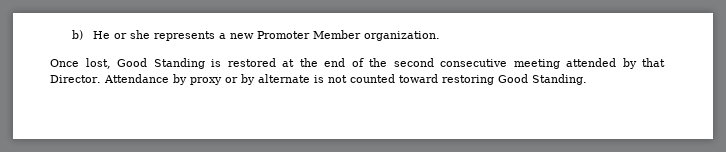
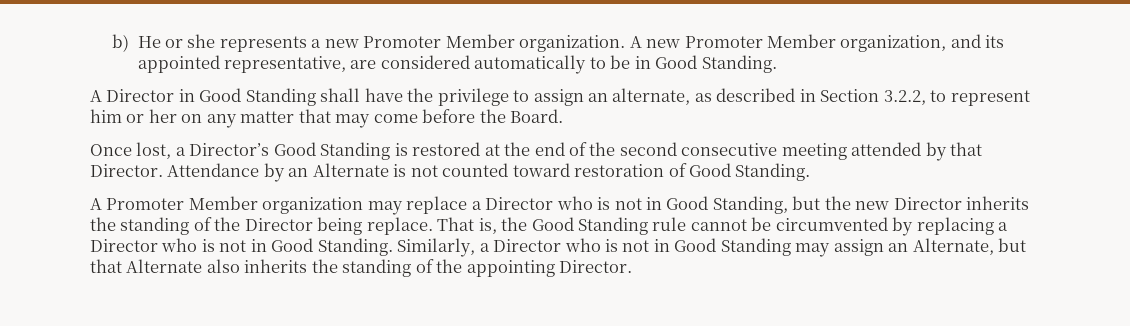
(440, 36) none -> [629,34,1005,52] [137,55,777,74] [90,88,1030,106] [90,109,564,128] A new Promoter Member organization, and its appointed representative, are considered automatically to be in Good Standing. // A Director in Good Standing shall have the privilege to assign an alternate, as described in Section 3.2.2, to represent him or her on any matter that may come before the Board.
(111, 63) none -> [175,143,270,156] a Director’s
[189,74,310,85] proxy or by alternate -> [288,163,389,177] an Alternate
[441,74,587,85] restoring Good Standing. -> [574,163,811,181] [90,196,1030,215] [90,217,1009,236] [90,238,1027,257] [90,259,633,277] restoration of Good Standing. // A Promoter Member organization may replace a Director who is not in Good Standing, but the new Director inherits the standing of the Director being replace. That is, the Good Standing rule cannot be circumvented by replacing a Director who is not in Good Standing. Similarly, a Director who is not in Good Standing may assign an Alternate, but that Alternate also inherits the standing of the appointing Director.

